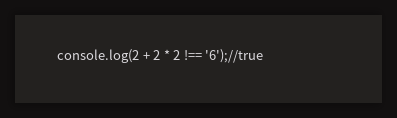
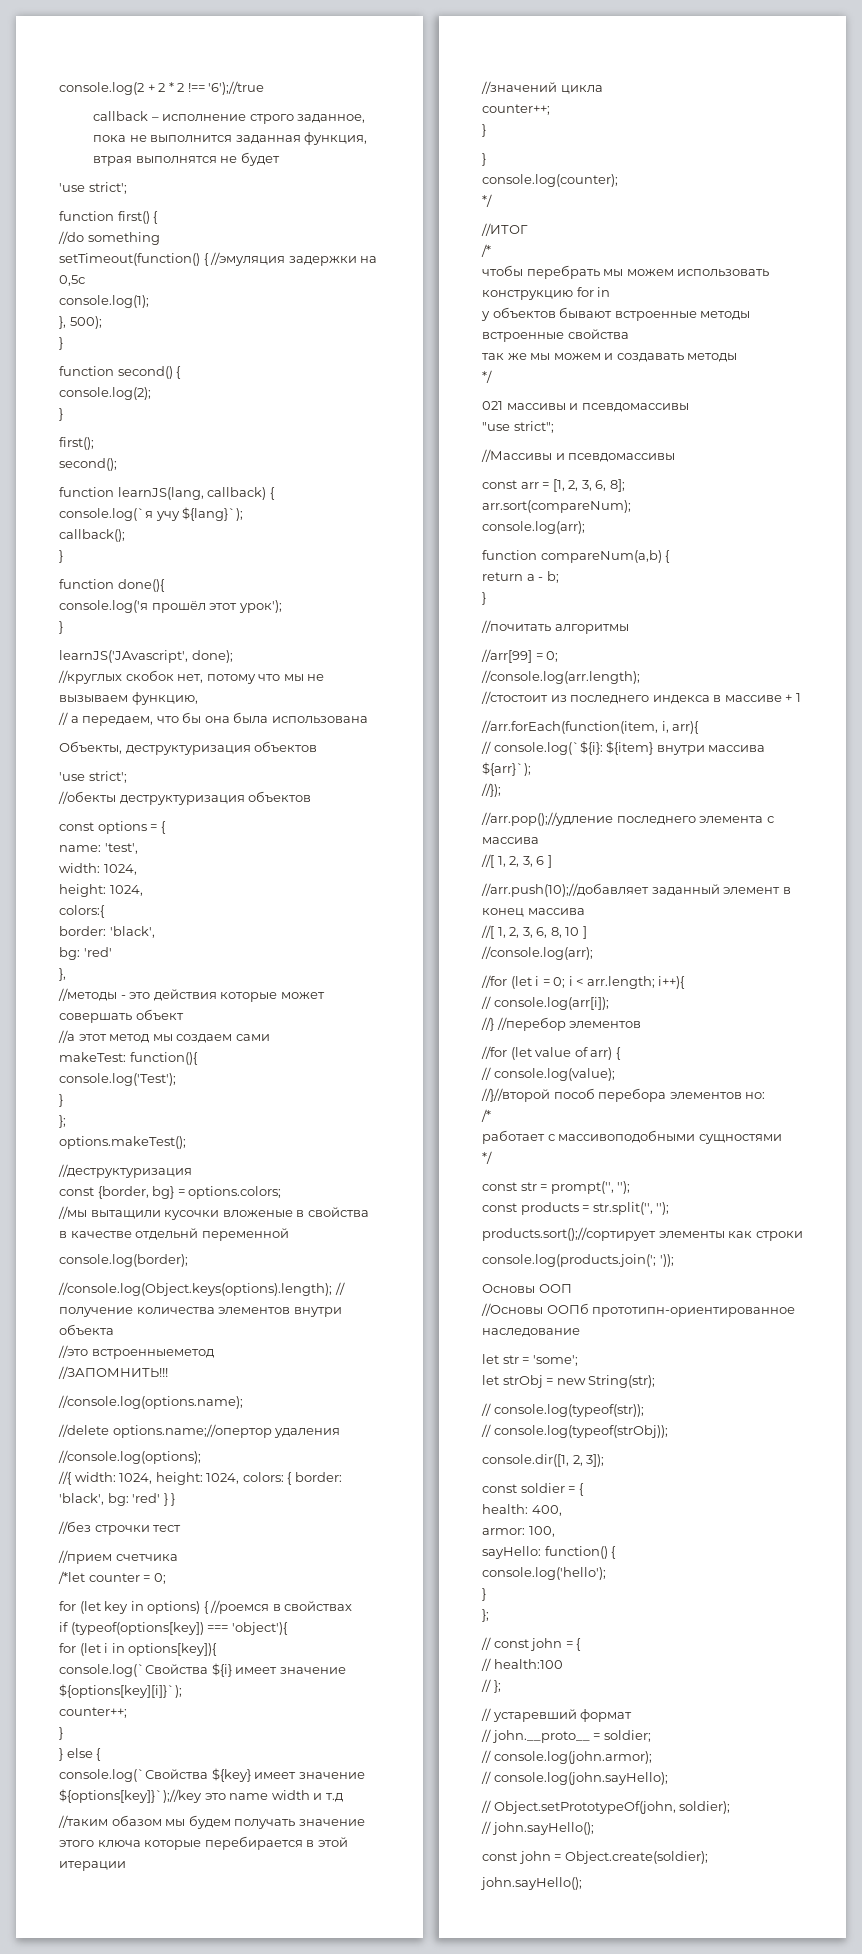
(264, 56) none -> [93,111,366,124] [93,132,368,145] [93,152,280,166] [59,182,127,194] [59,211,159,224] [58,231,160,245] [59,252,378,266] [59,275,85,286] [59,295,149,308] [59,316,102,329] [59,337,63,350] [59,366,182,379] [59,387,151,400] [59,408,63,421] [59,437,94,450] [59,458,117,471] [59,487,275,500] [59,507,244,521] [59,529,125,542] [59,550,63,563] [59,579,165,592] [59,600,282,613] [59,621,63,634] [59,650,233,663] [58,670,325,684] [59,692,198,705] [58,712,368,726] [59,741,318,755] [59,771,127,783] [58,791,312,805] [59,821,166,834] [59,843,138,854] [59,863,137,875] [59,884,143,897] [59,905,105,918] [59,926,155,938] [59,947,112,960] [59,968,66,981] [58,988,325,1002] [59,1009,184,1023] [58,1030,270,1043] [59,1052,198,1065] [59,1073,176,1086] [59,1094,63,1107] [59,1115,66,1128] [59,1136,186,1149] [58,1164,192,1178] [59,1186,282,1199] [58,1206,369,1220] [59,1228,289,1241] [59,1254,188,1267] [58,1282,345,1296] [59,1307,342,1317] [59,1324,114,1335] [58,1345,214,1359] [58,1366,168,1379] [58,1395,243,1409] [58,1424,341,1438] [58,1450,201,1464] [58,1471,342,1485] [59,1493,176,1506] [58,1521,182,1535] [58,1550,178,1564] [58,1571,166,1584] [59,1600,353,1614] [59,1622,288,1635] [59,1643,218,1656] [59,1663,346,1677] [59,1684,182,1698] [59,1707,127,1718] [59,1727,63,1740] [59,1748,102,1761] [59,1768,365,1782] [59,1789,343,1803] [58,1815,365,1829] [59,1836,348,1850] [59,1861,126,1871] [481,81,603,94] [482,104,550,115] [482,124,486,137] [482,153,486,166] [482,174,618,187] [482,194,492,207] [481,223,528,236] [481,244,491,257] [482,265,770,279] [482,287,611,300] [481,307,751,321] [482,329,629,342] [482,353,738,362] [482,370,492,383] [482,401,689,412] [482,421,554,433] [481,449,676,462] [482,479,625,492] [482,500,631,513] [482,521,585,534] [482,550,671,563] [482,571,559,583] [482,592,486,605] [481,620,629,634] [481,649,559,663] [481,670,640,684] [481,691,801,704] [481,720,700,734] [481,741,766,755] [482,762,531,776] [481,783,501,797] [481,812,774,826] [482,837,539,844] [481,854,552,868] [481,883,791,897] [482,908,585,917] [481,925,587,939] [481,946,593,960] [481,975,686,989] [481,996,609,1010] [481,1017,642,1031] [481,1046,621,1060] [481,1067,615,1081] [481,1088,766,1102] [481,1109,491,1122] [482,1130,782,1144] [482,1151,492,1164] [482,1181,631,1194] [482,1202,670,1215] [482,1227,803,1241] [482,1254,674,1267] [482,1284,572,1294] [481,1303,796,1317] [482,1328,580,1337] [482,1354,578,1366] [482,1375,656,1388] [481,1403,644,1417] [481,1424,668,1438] [482,1454,605,1467] [482,1483,584,1496] [482,1504,562,1516] [482,1526,555,1537] [482,1546,617,1559] [482,1567,606,1580] [482,1588,486,1601] [482,1609,489,1622] [481,1637,582,1651] [481,1658,563,1671] [481,1679,501,1693] [481,1708,633,1722] [481,1729,651,1743] [481,1750,652,1764] [481,1771,668,1785] [481,1800,731,1814] [481,1821,594,1835] [482,1851,708,1864] [480,1877,582,1890] // callback – исполнение строго заданное, пока не выполнится заданная функция, втрая выполнятся не будет // 'use strict'; // function first() { // //do something // setTimeout(function() { //эмуляция задержки на 0,5с // console.log(1); // }, 500); // } // function second() { // console.log(2); // } // first(); // second(); // function learnJS(lang, callback) { // console.log(`я учу ${lang}`); // callback(); // } // function done(){ // console.log('я прошёл этот урок'); // } // learnJS('JAvascript', done); // //круглых скобок нет, потому что мы не вызываем функцию, // // а передаем, что бы она была использована // Объекты, деструктуризация объектов // 'use strict'; // //обекты деструктуризация объектов // const options = { // name: 'test', // width: 1024, // height: 1024, // colors:{ // border: 'black', // bg: 'red' // }, // //методы - это действия которые может совершать объект // //а этот метод мы создаем сами // makeTest: function(){ // console.log('Test'); // } // }; // options.makeTest(); // //деструктуризация // const {border, bg} = options.colors; // //мы вытащили кусочки вложеные в свойства в качестве отдельнй переменной // console.log(border); // //console.log(Object.keys(options).length); // получение количества элементов внутри объекта // //это встроенныеметод // //ЗАПОМНИТЬ!!! // //console.log(options.name); // //delete options.name;//опертор удаления // //console.log(options); // //{ width: 1024, height: 1024, colors: { border: 'black', bg: 'red' } } // //без строчки тест // //прием счетчика // /*let counter = 0; // for (let key in options) { //роемся в свойствах // if (typeof(options[key]) === 'object'){ // for (let i in options[key]){ // console.log(`Свойства ${i} имеет значение ${options[key][i]}`); // counter++; // } // } else { // console.log(`Свойства ${key} имеет значение ${options[key]}`);//key это name width и т.д // //таким обазом мы будем получать значение этого ключа которые перебирается в этой итерации // //значений цикла // counter++; // } // } // console.log(counter); // */ // //ИТОГ // /* // чтобы перебрать мы можем использовать конструкцию for in // у объектов бывают встроенные методы встроенные свойства // так же мы можем и создавать методы // */ // 021 массивы и псевдомассивы // "use strict"; // //Массивы и псевдомассивы // const arr = [1, 2, 3, 6, 8]; // arr.sort(compareNum); // console.log(arr); // function compareNum(a,b) { // return a - b; // } // //почитать алгоритмы // //arr[99] = 0; // //сonsole.log(arr.length); // //стостоит из последнего индекса в массиве + 1 // //arr.forEach(function(item, i, arr){ // // console.log(`${i}: ${item} внутри массива ${arr}`); // //}); // //arr.pop();//удление последнего элемента с массива // //[ 1, 2, 3, 6 ] // //arr.push(10);//добавляет заданный элемент в конец массива // //[ 1, 2, 3, 6, 8, 10 ] // //console.log(arr); // //for (let i = 0; i < arr.length; i++){ // // console.log(arr[i]); // //} //перебор элементов // //for (let value of arr) { // // console.log(value); // //}//второй пособ перебора элементов но: // /* // работает с массивоподобными сущностями // */ // const str = prompt('', ''); // const products = str.split('', ''); // products.sort();//сортирует элементы как строки // console.log(products.join('; ')); // Основы ООП // //Основы ООПб прототипн-ориентированное наследование // let str = 'some'; // let strObj = new String(str); // // console.log(typeof(str)); // // console.log(typeof(strObj)); // console.dir([1, 2, 3]); // const soldier = { // health: 400, // armor: 100, // sayHello: function() { // console.log('hello'); // } // }; // // const john = { // // health:100 // // }; // // устаревший формат // // john.__proto__ = soldier; // // console.log(john.armor); // // console.log(john.sayHello); // // Object.setPrototypeOf(john, soldier); // // john.sayHello(); // const john = Object.create(soldier); // john.sayHello();

